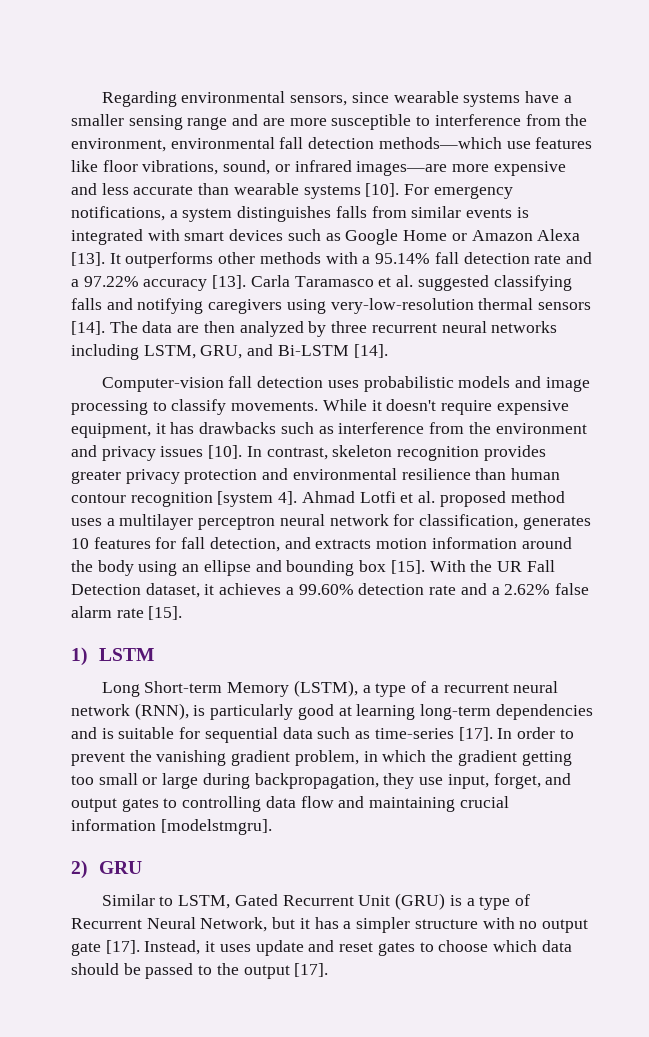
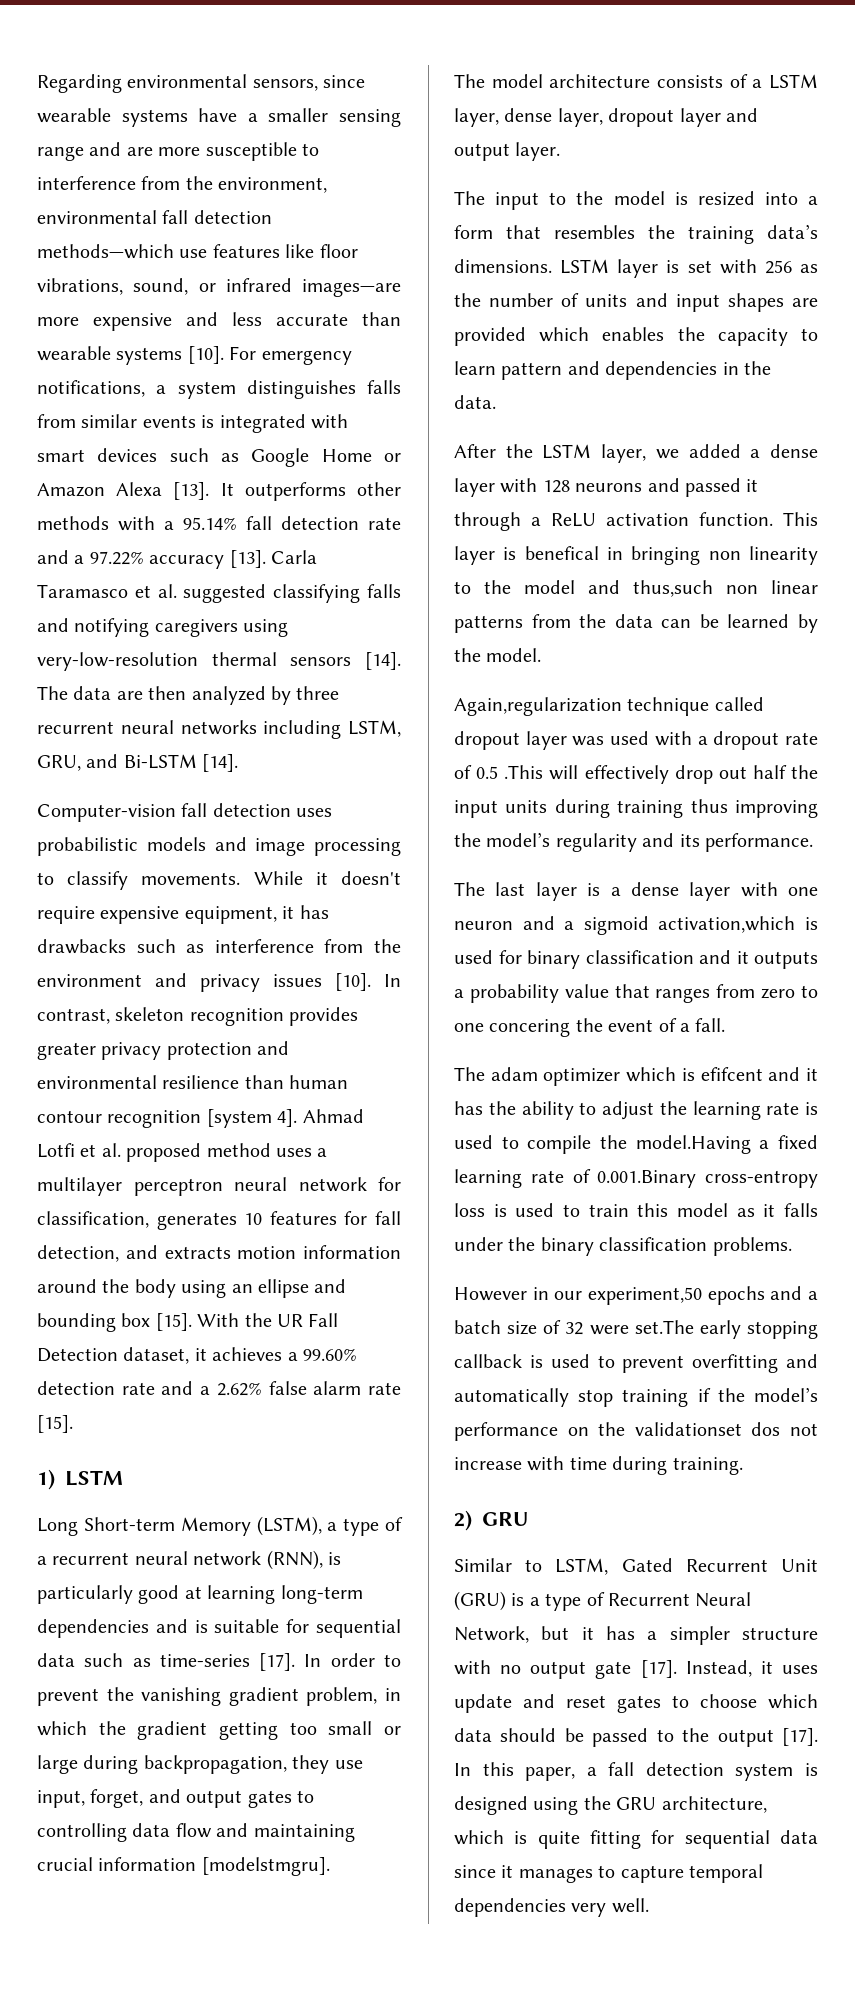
(272, 827) none -> [454,74,818,89] [454,108,758,127] [454,142,561,161] [454,191,818,210] [454,224,818,244] [454,259,818,278] [454,293,818,312] [454,327,818,346] [454,361,771,380] [454,395,496,409] [454,444,818,463] [454,478,759,497] [454,512,818,531] [454,546,818,565] [454,580,818,597] [454,614,818,633] [454,648,542,662] [454,697,764,716] [454,731,818,750] [454,765,818,784] [454,799,818,818] [454,832,813,852] [454,882,818,901] [454,916,818,935] [454,950,818,969] [454,984,818,1003] [454,1018,726,1037] [454,1067,818,1086] [454,1101,818,1120] [454,1135,818,1154] [454,1169,818,1188] [454,1203,819,1217] [454,1237,792,1256] [454,1286,818,1305] [454,1320,818,1339] [454,1354,818,1373] [454,1387,818,1407] [454,1422,818,1441] [454,1456,743,1475] // The model architecture consists of a LSTM layer, dense layer, dropout layer and output layer. // The input to the model is resized into a form that resembles the training data’s dimensions. LSTM layer is set with 256 as the number of units and input shapes are provided which enables the capacity to learn pattern and dependencies in the data. // After the LSTM layer, we added a dense layer with 128 neurons and passed it through a ReLU activation function. This layer is benefical in bringing non linearity to the model and thus,such non linear patterns from the data can be learned by the model. // Again,regularization technique called dropout layer was used with a dropout rate of 0.5 .This will effectively drop out half the input units during training thus improving the model’s regularity and its performance. // The last layer is a dense layer with one neuron and a sigmoid activation,which is used for binary classification and it outputs a probability value that ranges from zero to one concering the event of a fall. // The adam optimizer which is efifcent and it has the ability to adjust the learning rate is used to compile the model.Having a fixed learning rate of 0.001.Binary cross-entropy loss is used to train this model as it falls under the binary classification problems. // However in our experiment,50 epochs and a batch size of 32 were set.The early stopping callback is used to prevent overfitting and automatically stop training if the model’s performance on the validationset dos not increase with time during training.
(329, 970) none -> [454,1762,818,1781] [454,1796,767,1815] [454,1830,818,1849] [454,1864,763,1883] [454,1898,649,1917] In this paper, a fall detection system is designed using the GRU architecture, which is quite fitting for sequential data since it manages to capture temporal dependencies very well.

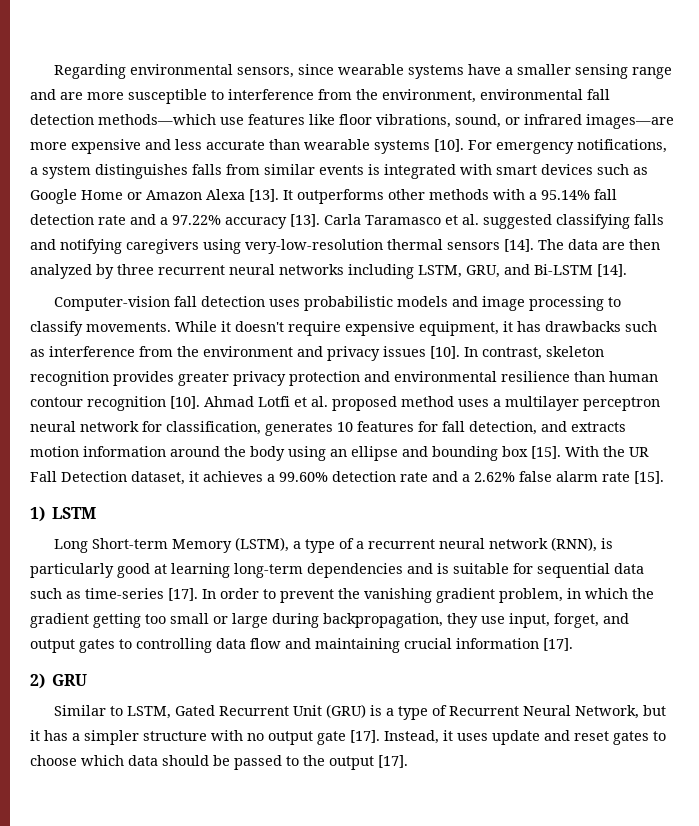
[206,1109,298,1128] [system 4]. -> [170,396,200,409] [10].
[201,1857,330,1876] [454,74,818,89] [454,108,758,127] [454,142,561,161] [454,191,818,210] [454,224,818,244] [454,259,818,278] [454,293,818,312] [454,327,818,346] [454,361,771,380] [454,395,496,409] [454,444,818,463] [454,478,759,497] [454,512,818,531] [454,546,818,565] [454,580,818,597] [454,614,818,633] [454,648,542,662] [454,697,764,716] [454,731,818,750] [454,765,818,784] [454,799,818,818] [454,832,813,852] [454,882,818,901] [454,916,818,935] [454,950,818,969] [454,984,818,1003] [454,1018,726,1037] [454,1067,818,1086] [454,1101,818,1120] [454,1135,818,1154] [454,1169,818,1188] [454,1203,819,1217] [454,1237,792,1256] [454,1286,818,1305] [454,1320,818,1339] [454,1354,818,1373] [454,1387,818,1407] [454,1422,818,1441] [454,1456,743,1475] [modelstmgru]. // The model architecture consists of a LSTM layer, dense layer, dropout layer and output layer. // The input to the model is resized into a form that resembles the training data’s dimensions. LSTM layer is set with 256 as the number of units and input shapes are provided which enables the capacity to learn pattern and dependencies in the data. // After the LSTM layer, we added a dense layer with 128 neurons and passed it through a ReLU activation function. This layer is benefical in bringing non linearity to the model and thus,such non linear patterns from the data can be learned by the model. // Again,regularization technique called dropout layer was used with a dropout rate of 0.5 .This will effectively drop out half the input units during training thus improving the model’s regularity and its performance. // The last layer is a dense layer with one neuron and a sigmoid activation,which is used for binary classification and it outputs a probability value that ranges from zero to one concering the event of a fall. // The adam optimizer which is efifcent and it has the ability to adjust the learning rate is used to compile the model.Having a fixed learning rate of 0.001.Binary cross-entropy loss is used to train this model as it falls under the binary classification problems. // However in our experiment,50 epochs and a batch size of 32 were set.The early stopping callback is used to prevent overfitting and automatically stop training if the model’s performance on the validationset dos not increase with time during training. -> [543,638,573,651] [17].
[454,1762,818,1781] [454,1796,767,1815] [454,1830,818,1849] [454,1864,763,1883] [454,1898,649,1917] In this paper, a fall detection system is designed using the GRU architecture, which is quite fitting for sequential data since it manages to capture temporal dependencies very well. -> (408, 761) none

